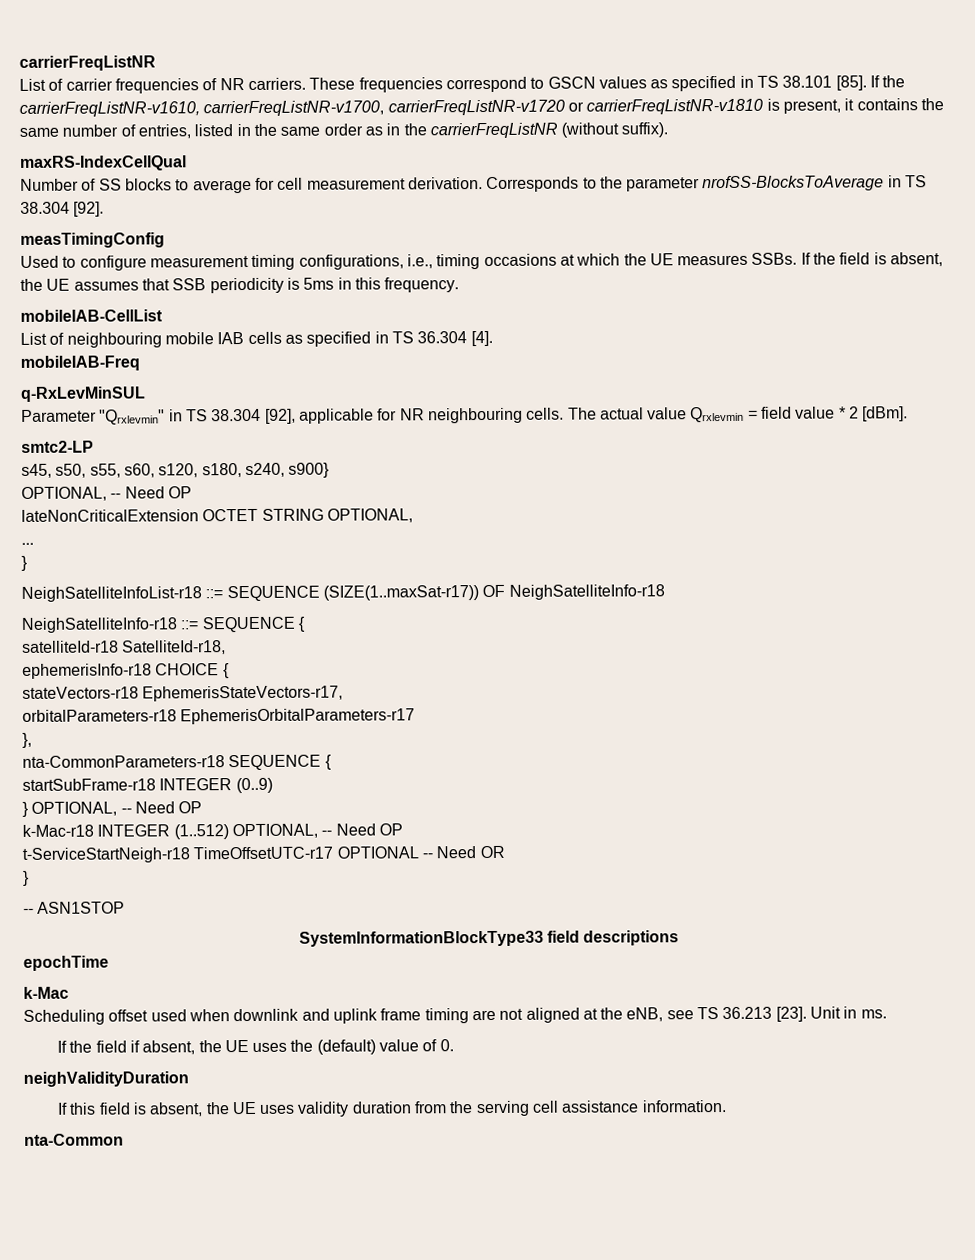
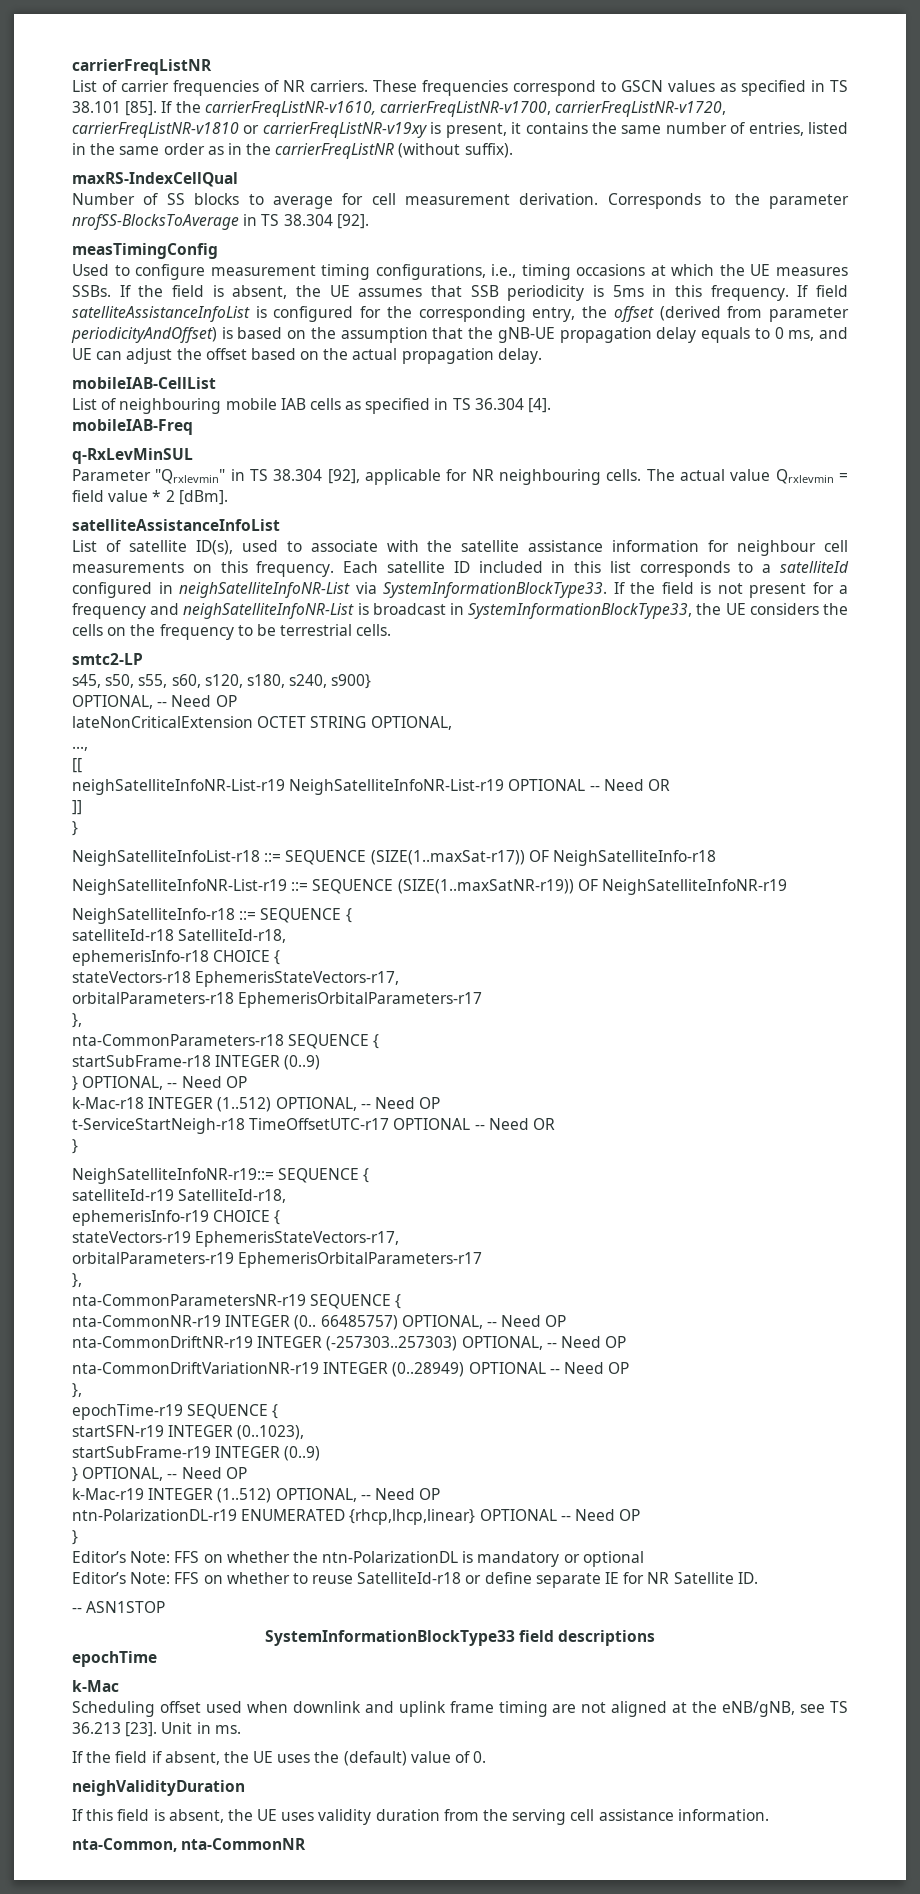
[387,98,764,116] carrierFreqListNR-v1720 or carrierFreqListNR-v1810 -> [555,101,727,117] [72,122,427,138] carrierFreqListNR-v1720, carrierFreqListNR-v1810 or carrierFreqListNR-v19xy
(460, 285) none -> [797,285,848,297] [72,306,850,322] [71,327,849,343] [72,348,542,364] If field satelliteAssistanceInfoList is configured for the corresponding entry, the offset (derived from parameter periodicityAndOffset) is based on the assumption that the gNB-UE propagation delay equals to 0 ms, and UE can adjust the offset based on the actual propagation delay.
(909, 414) none -> [72,519,280,531] [72,540,849,556] [72,561,850,577] [72,582,848,598] [72,603,849,619] [72,624,392,640] // satelliteAssistanceInfoList // List of satellite ID(s), used to associate with the satellite assistance information for neighbour cell measurements on this frequency. Each satellite ID included in this list corresponds to a satelliteId configured in neighSatelliteInfoNR-List via SystemInformationBlockType33. If the field is not present for a frequency and neighSatelliteInfoNR-List is broadcast in SystemInformationBlockType33, the UE considers the cells on the frequency to be terrestrial cells.
[21,542,34,545] ... -> [72,746,88,751] [72,758,82,773] [72,779,670,795] [72,800,82,815] ..., // [[ // neighSatelliteInfoNR-List-r19 NeighSatelliteInfoNR-List-r19 OPTIONAL -- Need OR // ]]
(665, 592) none -> [72,879,787,895] // NeighSatelliteInfoNR-List-r19 ::= SEQUENCE (SIZE(1..maxSatNR-r19)) OF NeighSatelliteInfoNR-r19
(30, 878) none -> [72,1168,370,1184] [72,1189,287,1203] [72,1210,281,1226] [72,1231,400,1247] [72,1252,483,1268] [72,1273,82,1288] [72,1294,402,1309] [72,1315,567,1330] [72,1336,627,1351] [72,1362,630,1377] [72,1383,82,1398] [72,1404,279,1420] [72,1425,305,1440] [72,1446,321,1461] [72,1467,247,1482] [72,1488,441,1503] [72,1509,641,1525] [72,1530,78,1545] [72,1551,644,1567] [72,1572,758,1588] // NeighSatelliteInfoNR-r19::= SEQUENCE { // satelliteId-r19 SatelliteId-r18, // ephemerisInfo-r19 CHOICE { // stateVectors-r19 EphemerisStateVectors-r17, // orbitalParameters-r19 EphemerisOrbitalParameters-r17 // }, // nta-CommonParametersNR-r19 SEQUENCE { // nta-CommonNR-r19 INTEGER (0.. 66485757) OPTIONAL, -- Need OP // nta-CommonDriftNR-r19 INTEGER (-257303..257303) OPTIONAL, -- Need OP // nta-CommonDriftVariationNR-r19 INTEGER (0..28949) OPTIONAL -- Need OP // }, // epochTime-r19 SEQUENCE { // startSFN-r19 INTEGER (0..1023), // startSubFrame-r19 INTEGER (0..9) // } OPTIONAL, -- Need OP // k-Mac-r19 INTEGER (1..512) OPTIONAL, -- Need OP // ntn-PolarizationDL-r19 ENUMERATED {rhcp,lhcp,linear} OPTIONAL -- Need OP // } // Editor’s Note: FFS on whether the ntn-PolarizationDL is mandatory or optional // Editor’s Note: FFS on whether to reuse SatelliteId-r18 or define separate IE for NR Satellite ID.
[626,1007,664,1022] eNB, -> [722,1701,796,1717] eNB/gNB,
[24,1133,124,1146] nta-Common -> [72,1838,307,1852] nta-Common, nta-CommonNR

